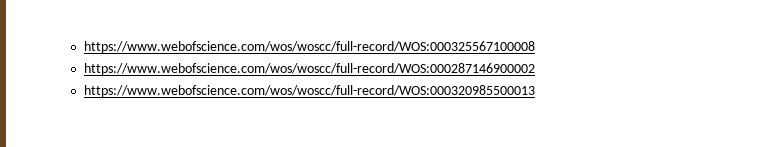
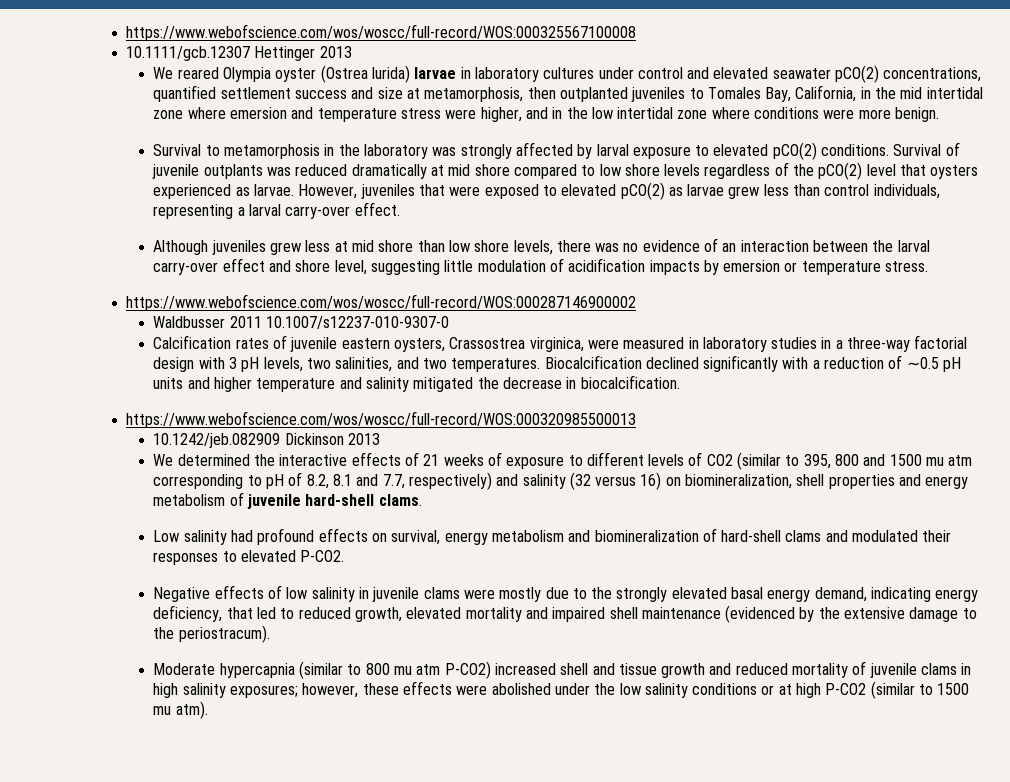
[83,63,535,75] [83,85,535,97] https://www.webofscience.com/wos/woscc/full-record/WOS:000287146900002 // https://www.webofscience.com/wos/woscc/full-record/WOS:000320985500013 -> [125,46,352,61] [153,65,982,83] [153,85,983,102] [153,107,940,122] [153,142,960,160] [152,162,979,180] [153,182,940,200] [153,202,400,219] [153,238,930,255] [153,258,929,275] [125,294,636,311] [153,316,449,329] [153,335,968,352] [153,355,962,372] [153,375,680,392] [125,411,636,428] [153,433,380,448] [153,452,973,470] [153,472,969,490] [153,492,422,509] [153,528,952,545] [153,550,345,565] [153,585,979,602] [153,605,977,623] [153,625,270,643] [153,661,972,679] [153,681,970,699] [153,701,208,719] 10.1111/gcb.12307 Hettinger 2013 // We reared Olympia oyster (Ostrea lurida) larvae in laboratory cultures under control and elevated seawater pCO(2) concentrations, quantified settlement success and size at metamorphosis, then outplanted juveniles to Tomales Bay, California, in the mid intertidal zone where emersion and temperature stress were higher, and in the low intertidal zone where conditions were more benign. // Survival to metamorphosis in the laboratory was strongly affected by larval exposure to elevated pCO(2) conditions. Survival of juvenile outplants was reduced dramatically at mid shore compared to low shore levels regardless of the pCO(2) level that oysters experienced as larvae. However, juveniles that were exposed to elevated pCO(2) as larvae grew less than control individuals, representing a larval carry-over effect. // Although juveniles grew less at mid shore than low shore levels, there was no evidence of an interaction between the larval carry-over effect and shore level, suggesting little modulation of acidification impacts by emersion or temperature stress. // https://www.webofscience.com/wos/woscc/full-record/WOS:000287146900002 // Waldbusser 2011 10.1007/s12237-010-9307-0 // Calcification rates of juvenile eastern oysters, Crassostrea virginica, were measured in laboratory studies in a three-way factorial design with 3 pH levels, two salinities, and two temperatures. Biocalcification declined significantly with a reduction of ∼0.5 pH units and higher temperature and salinity mitigated the decrease in biocalcification. // https://www.webofscience.com/wos/woscc/full-record/WOS:000320985500013 // 10.1242/jeb.082909 Dickinson 2013 // We determined the interactive effects of 21 weeks of exposure to different levels of CO2 (similar to 395, 800 and 1500 mu atm corresponding to pH of 8.2, 8.1 and 7.7, respectively) and salinity (32 versus 16) on biomineralization, shell properties and energy metabolism of juvenile hard-shell clams. // Low salinity had profound effects on survival, energy metabolism and biomineralization of hard-shell clams and modulated their responses to elevated P-CO2. // Negative effects of low salinity in juvenile clams were mostly due to the strongly elevated basal energy demand, indicating energy deficiency, that led to reduced growth, elevated mortality and impaired shell maintenance (evidenced by the extensive damage to the periostracum). // Moderate hypercapnia (similar to 800 mu atm P-CO2) increased shell and tissue growth and reduced mortality of juvenile clams in high salinity exposures; however, these effects were abolished under the low salinity conditions or at high P-CO2 (similar to 1500 mu atm).

